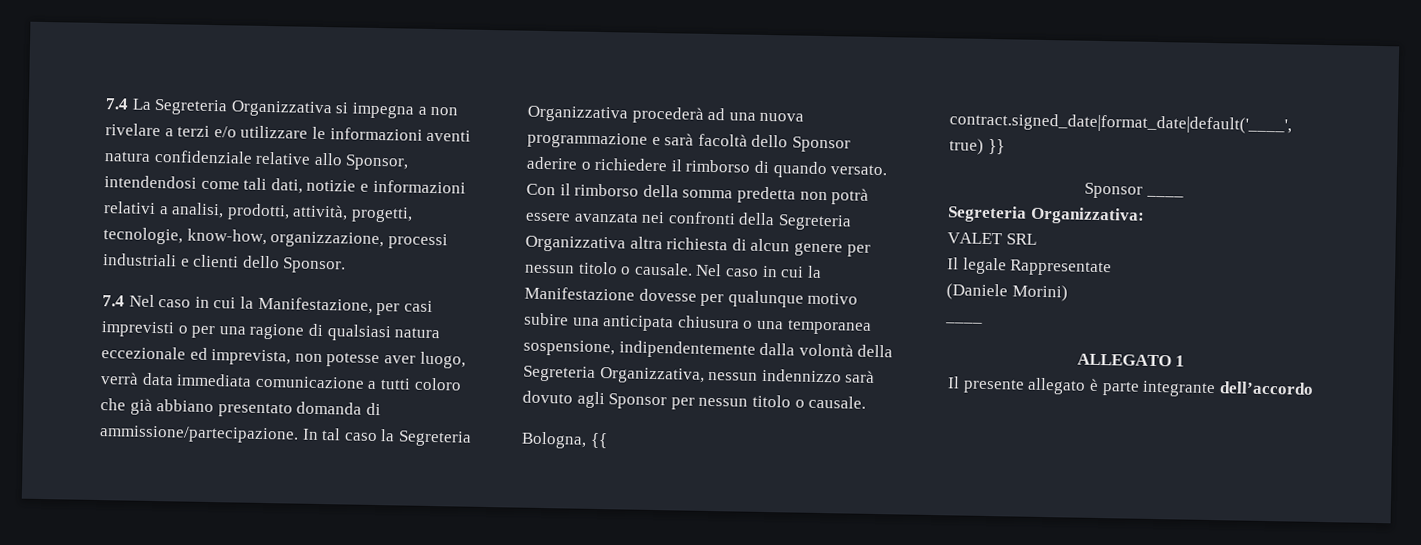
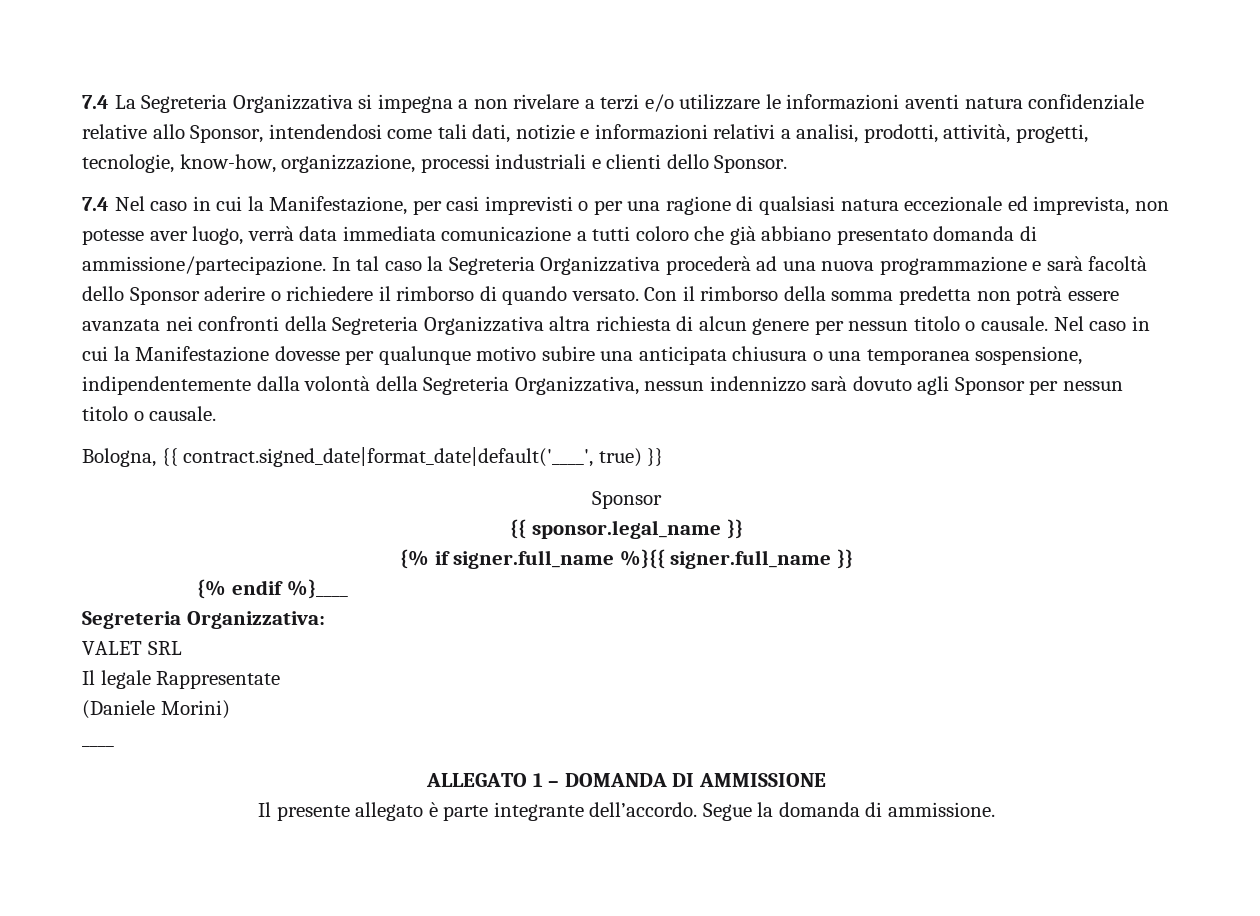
[1145,194,1184,198] ____ -> [510,519,743,539] [400,549,853,569] [197,579,348,599] // {{ sponsor.legal_name }} // {% if signer.full_name %}{{ signer.full_name }} // {% endif %}____
(1186, 361) none -> [548,773,826,787] – DOMANDA DI AMMISSIONE
[1218,381,1314,395] dell’accordo -> [589,802,995,821] dell’accordo. Segue la domanda di ammissione.

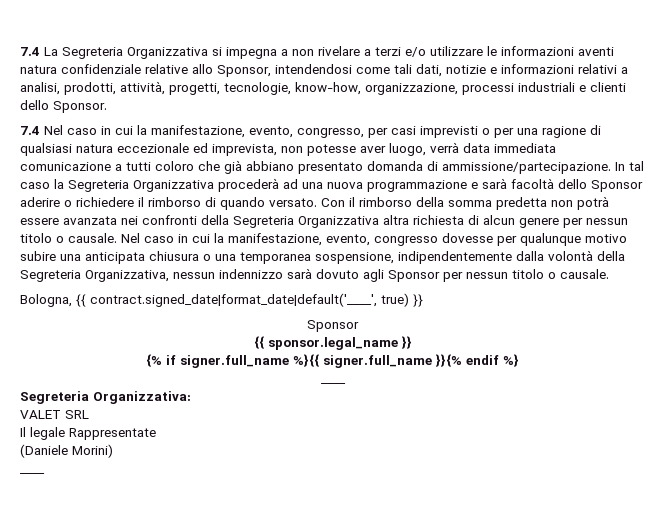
[269,196,408,215] Manifestazione, -> [151,125,364,138] manifestazione, evento, congresso,
[135,346,270,362] Manifestazione -> [228,233,438,246] manifestazione, evento, congresso
[836,549,853,569] [197,579,348,599] }} // {% endif %}____ -> [435,354,519,367] [320,383,346,384] }}{% endif %} // ____
[426,773,826,787] [258,802,995,821] // ALLEGATO 1 – DOMANDA DI AMMISSIONE // Il presente allegato è parte integrante dell’accordo. Segue la domanda di ammissione. -> (45, 473) none

